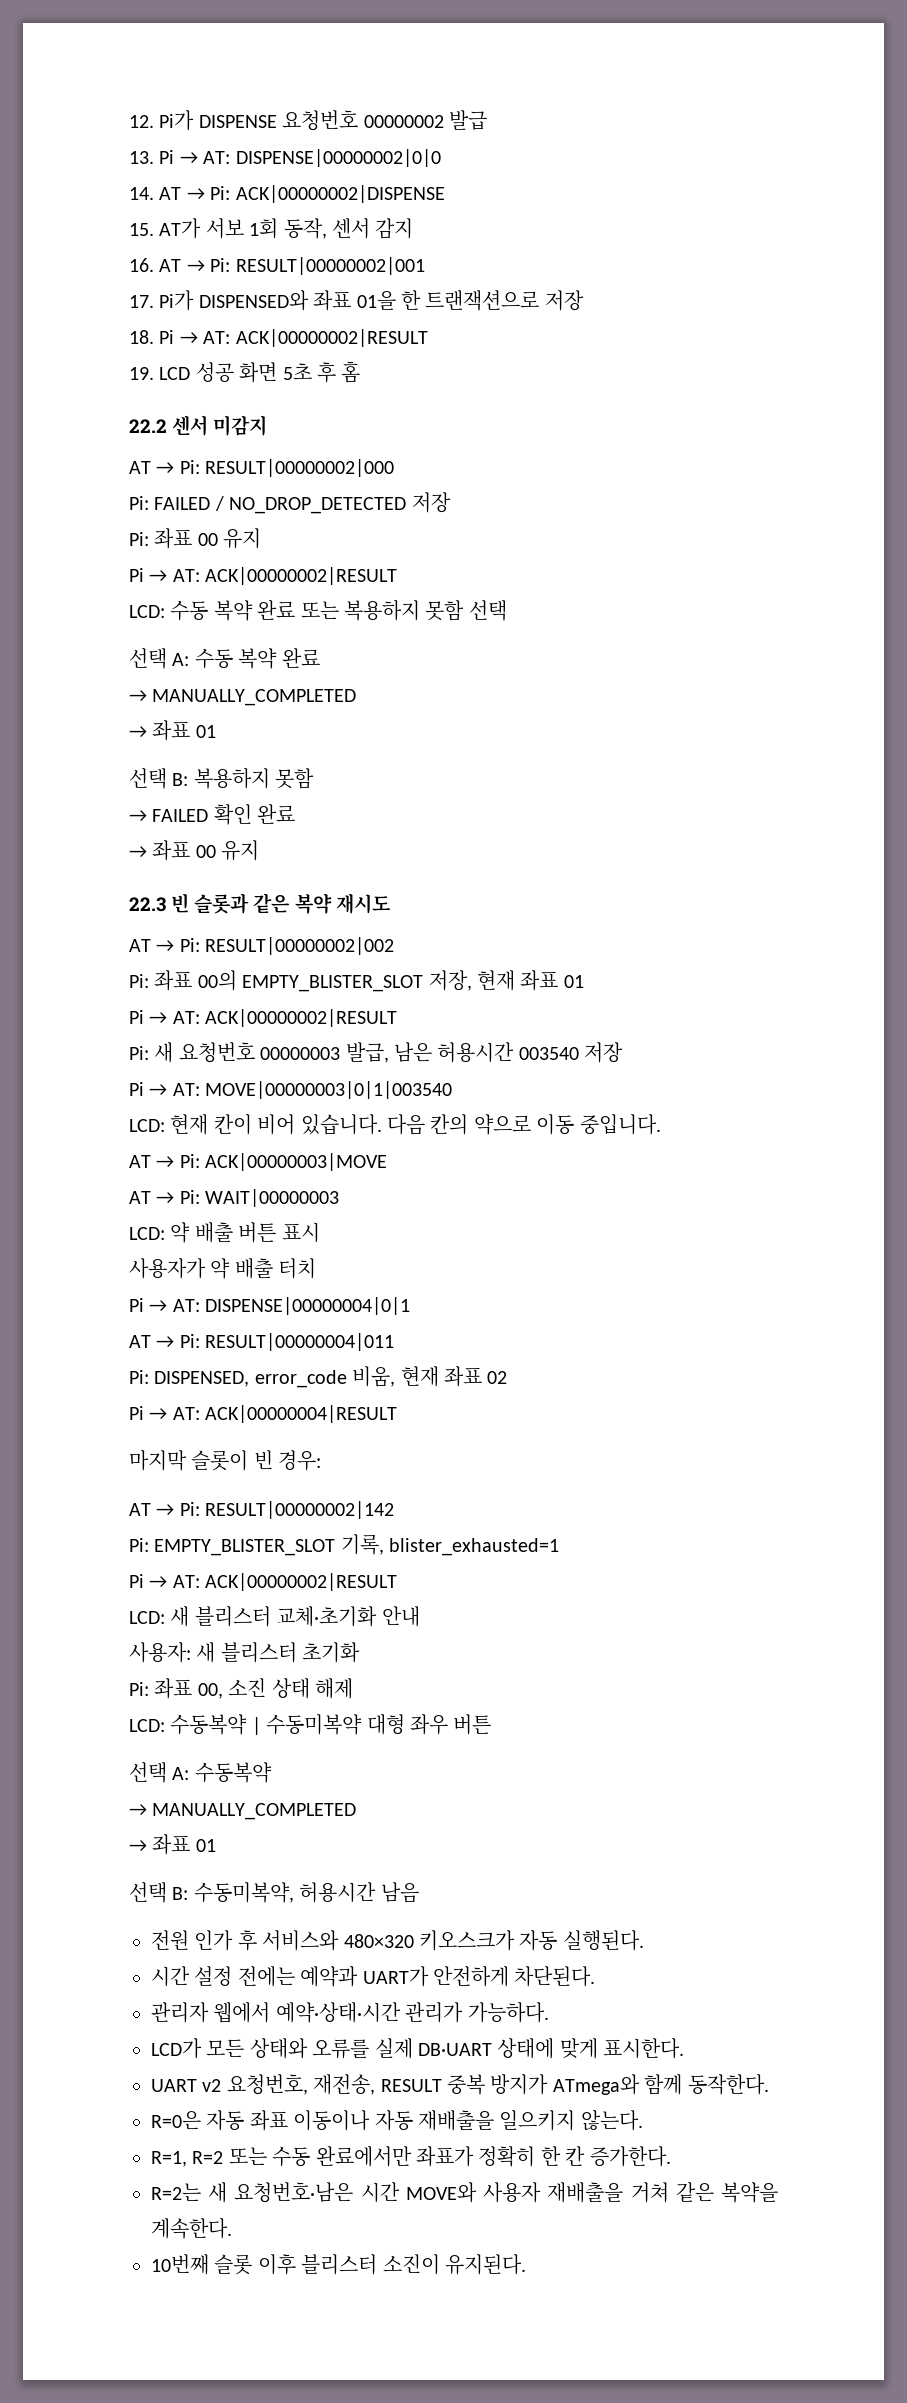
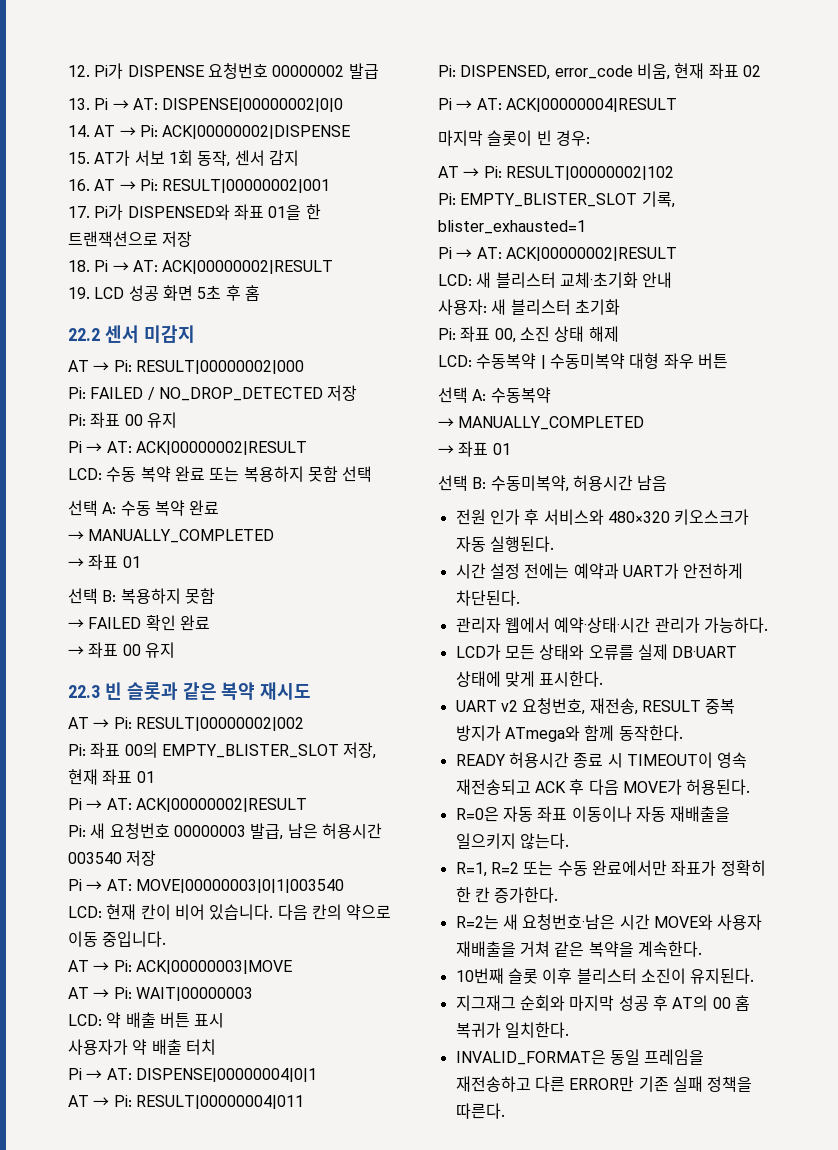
[205,1501,395,1519] RESULT|00000002|142 -> [505,166,674,180] RESULT|00000002|102
(769, 2084) none -> [455,752,748,768] [455,779,751,795] // READY 허용시간 종료 시 TIMEOUT이 영속 재전송되고 ACK 후 다음 MOVE가 허용된다.
(526, 2264) none -> [455,995,750,1011] [455,1022,569,1038] [455,1049,705,1065] [455,1076,753,1092] [455,1103,505,1119] // 지그재그 순회와 마지막 성공 후 AT의 00 홈 복귀가 일치한다. // INVALID_FORMAT은 동일 프레임을 재전송하고 다른 ERROR만 기존 실패 정책을 따른다.

